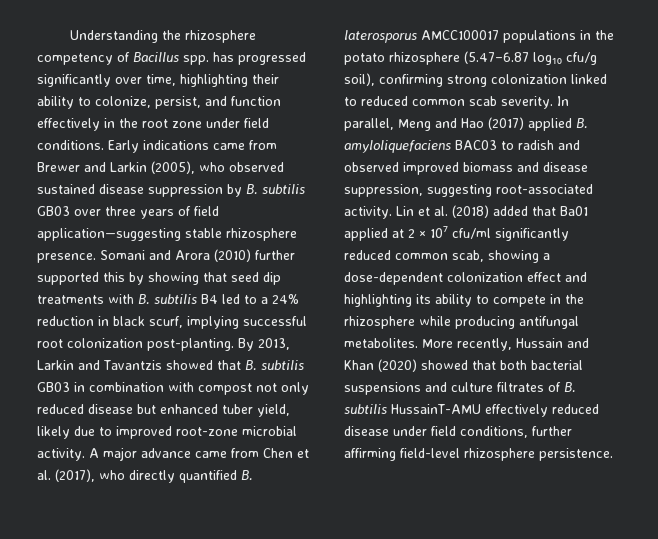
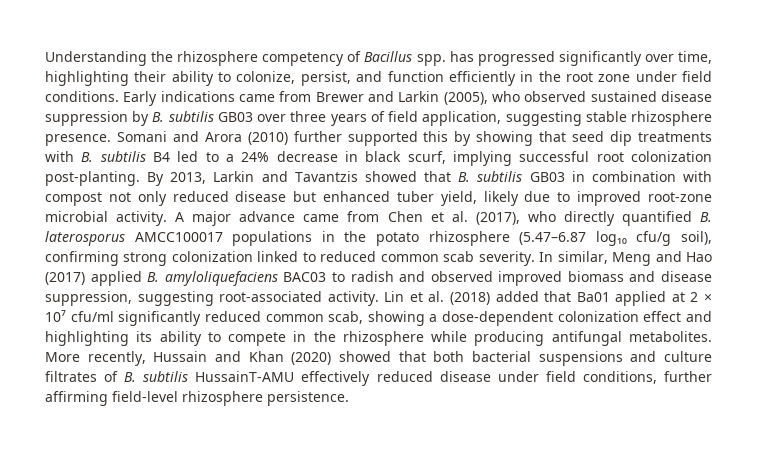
[37,118,100,131] effectively -> [448,71,516,86] efficiently
[37,228,181,241] application—suggesting -> [422,111,582,126] application, suggesting
[37,316,94,326] reduction -> [276,151,338,162] decrease
[344,118,394,131] parallel, -> [557,251,608,264] similar,

